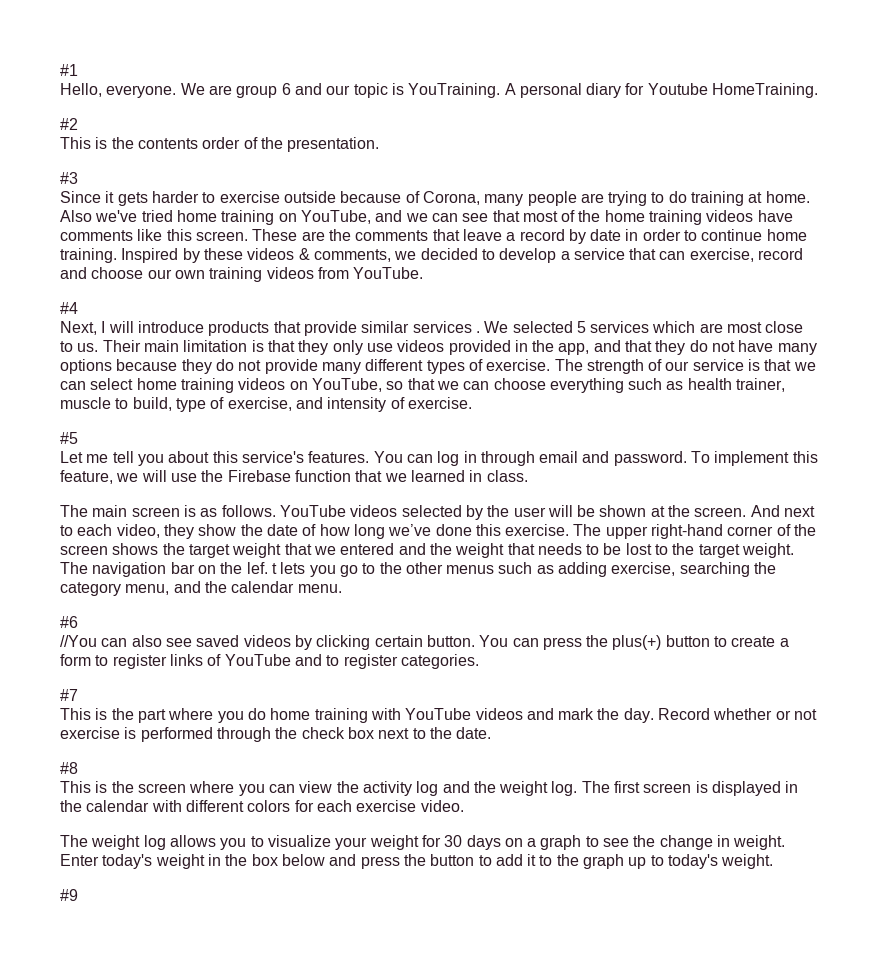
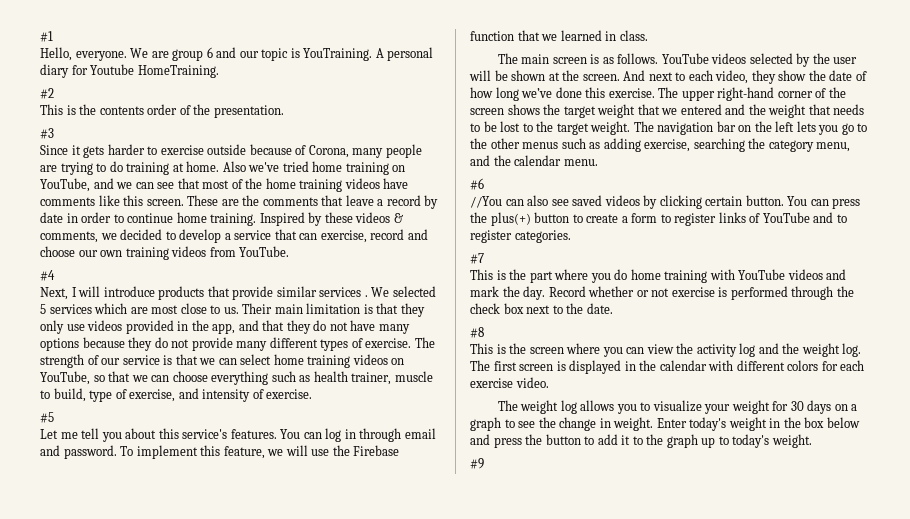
[246,562,277,574] lef. t -> [775,121,795,132] left

